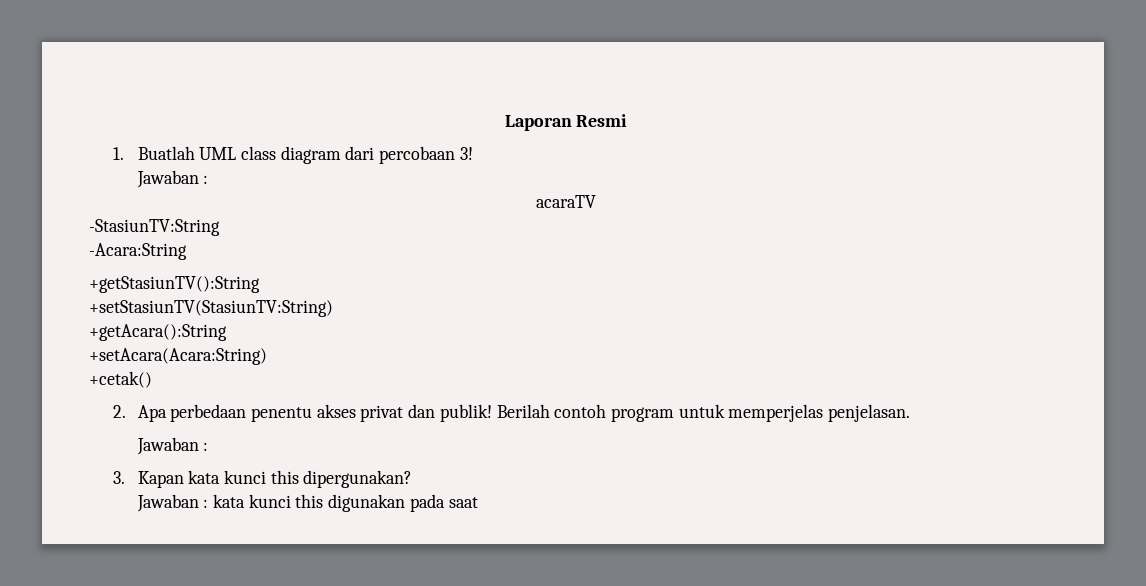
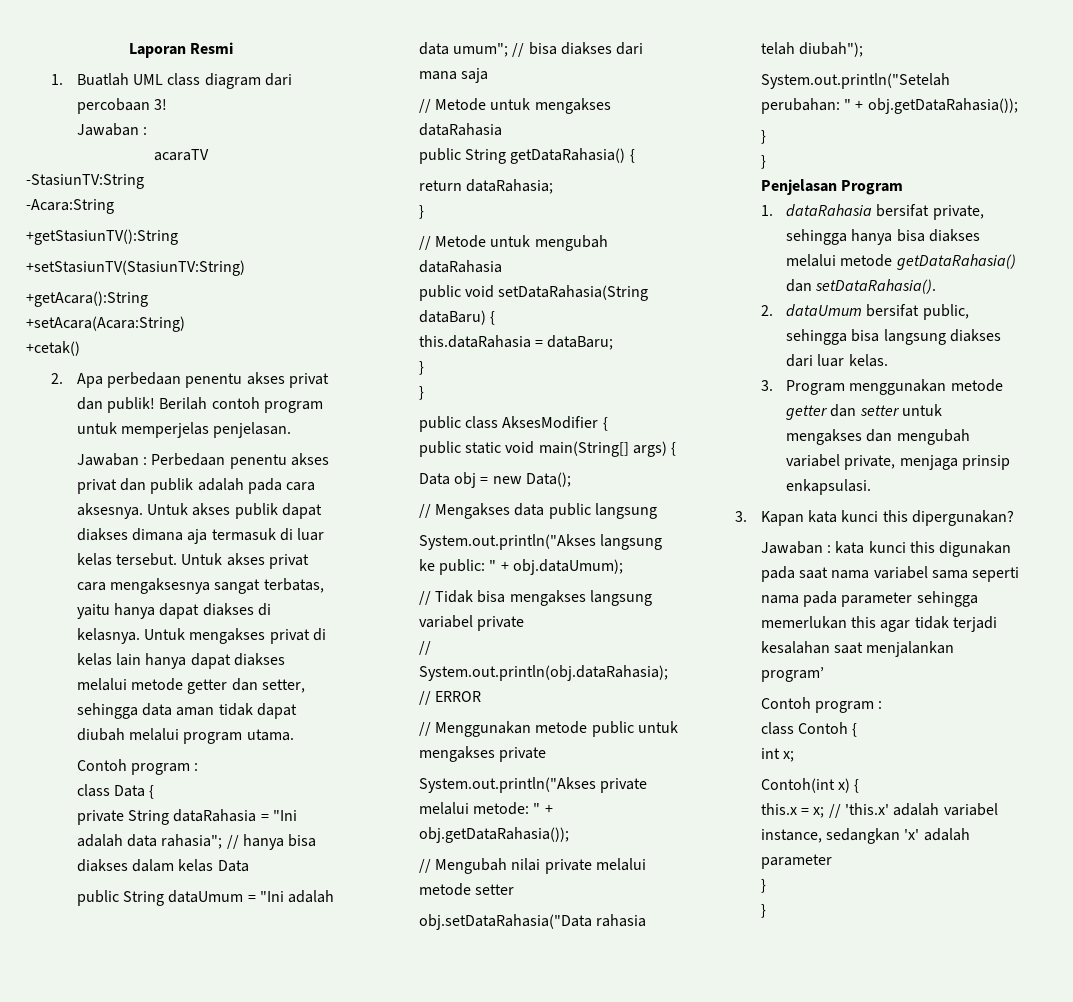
(209, 446) none -> [151,453,329,469] [76,478,316,494] [76,503,322,519] [76,528,325,544] [76,553,309,569] [76,578,324,594] [76,603,271,619] [76,628,326,644] [76,653,285,669] [76,678,305,694] [76,703,297,719] [76,728,294,744] [76,759,199,775] [76,784,155,799] [76,809,297,825] [76,834,317,850] [76,859,249,872] [76,890,335,906] [418,42,644,57] [418,68,489,83] [418,98,611,114] [418,123,502,136] [418,148,635,164] [418,179,554,194] [418,205,424,219] [418,235,608,251] [418,260,502,273] [418,285,649,301] [418,310,496,325] [418,335,614,350] [418,361,424,375] [418,386,424,400] [418,416,608,432] [418,441,677,457] [418,472,571,488] [418,503,657,519] [418,534,663,550] [418,559,623,575] [418,590,652,606] [418,615,525,631] [418,641,431,655] [418,665,668,681] [418,691,482,705] [418,721,678,737] [418,746,547,762] [418,777,648,793] [418,802,553,815] [418,827,569,843] [418,858,646,874] [418,883,515,896] [418,914,647,930] [760,42,864,57] [760,73,950,89] [760,98,1018,114] [760,130,766,144] [760,155,766,169] [760,179,904,195] [760,204,984,220] [786,229,981,245] [786,254,1016,270] [786,279,937,294] [760,304,969,320] [786,329,1002,345] [786,354,888,367] [760,379,1003,395] [786,404,943,420] [786,429,970,445] [786,454,1011,470] [786,479,872,495] Perbedaan penentu akses privat dan publik adalah pada cara aksesnya. Untuk akses publik dapat diakses dimana aja termasuk di luar kelas tersebut. Untuk akses privat cara mengaksesnya sangat terbatas, yaitu hanya dapat diakses di kelasnya. Untuk mengakses privat di kelas lain hanya dapat diakses melalui metode getter dan setter, sehingga data aman tidak dapat diubah melalui program utama. // Contoh program : // class Data { // private String dataRahasia = "Ini adalah data rahasia"; // hanya bisa diakses dalam kelas Data // public String dataUmum = "Ini adalah data umum"; // bisa diakses dari mana saja // // Metode untuk mengakses dataRahasia // public String getDataRahasia() { // return dataRahasia; // } // // Metode untuk mengubah dataRahasia // public void setDataRahasia(String dataBaru) { // this.dataRahasia = dataBaru; // } // } // public class AksesModifier { // public static void main(String[] args) { // Data obj = new Data(); // // Mengakses data public langsung // System.out.println("Akses langsung ke public: " + obj.dataUmum); // // Tidak bisa mengakses langsung variabel private // // System.out.println(obj.dataRahasia); // ERROR // // Menggunakan metode public untuk mengakses private // System.out.println("Akses private melalui metode: " + obj.getDataRahasia()); // // Mengubah nilai private melalui metode setter // obj.setDataRahasia("Data rahasia telah diubah"); // System.out.println("Setelah perubahan: " + obj.getDataRahasia()); // } // } // Penjelasan Program // 1. dataRahasia bersifat private, sehingga hanya bisa diakses melalui metode getDataRahasia() dan setDataRahasia(). // 2. dataUmum bersifat public, sehingga bisa langsung diakses dari luar kelas. // 3. Program menggunakan metode getter dan setter untuk mengakses dan mengubah variabel private, menjaga prinsip enkapsulasi.
(478, 502) none -> [831,566,1020,582] [760,591,978,607] [760,616,997,632] [760,641,955,657] [760,667,824,682] [760,697,883,713] [760,722,858,737] [760,748,795,762] [760,778,860,793] [760,803,998,818] [760,828,970,844] [760,854,832,869] [760,879,766,893] [760,904,766,918] nama variabel sama seperti nama pada parameter sehingga memerlukan this agar tidak terjadi kesalahan saat menjalankan program’ // Contoh program : // class Contoh { // int x; // Contoh(int x) { // this.x = x; // 'this.x' adalah variabel instance, sedangkan 'x' adalah parameter // } // }

